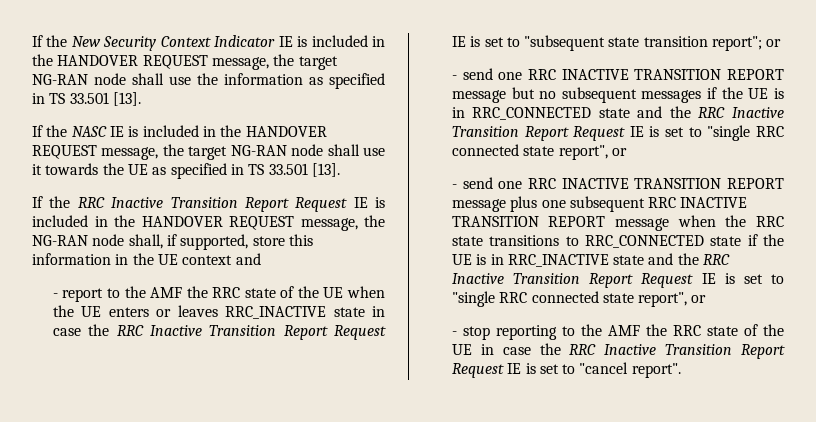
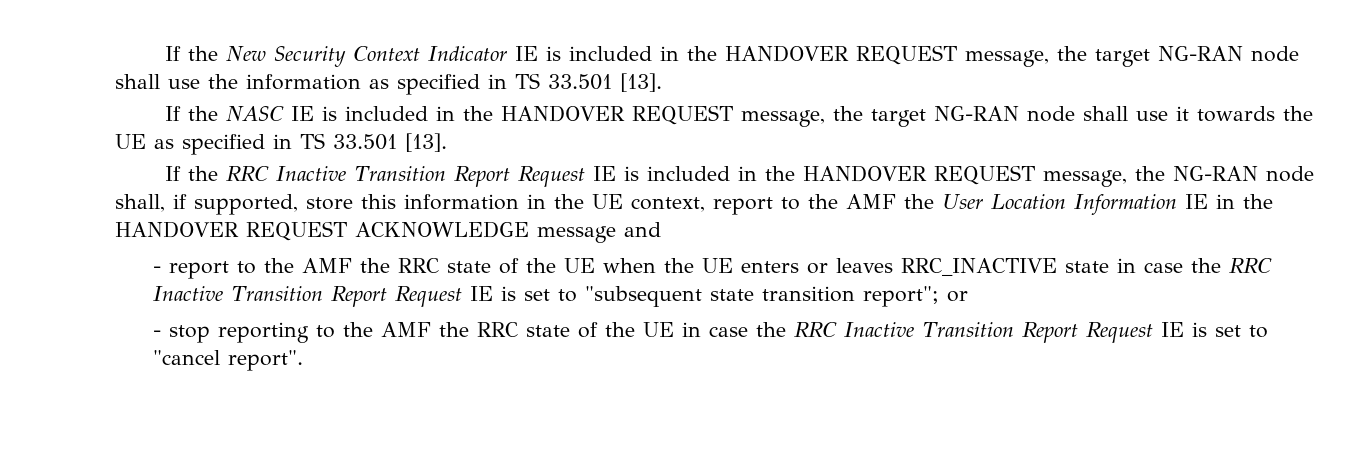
[182,255,233,265] context -> [631,194,1273,215] [115,221,616,243] context, report to the AMF the User Location Information IE in the HANDOVER REQUEST ACKNOWLEDGE message
[451,68,784,80] [451,87,784,103] [451,106,784,120] [451,125,784,141] [451,144,627,160] [451,177,784,189] [451,196,748,212] [451,215,784,231] [451,234,784,248] [451,253,731,267] [451,273,784,288] [451,291,707,307] // - send one RRC INACTIVE TRANSITION REPORT message but no subsequent messages if the UE is in RRC_CONNECTED state and the RRC Inactive Transition Report Request IE is set to "single RRC connected state report", or // - send one RRC INACTIVE TRANSITION REPORT message plus one subsequent RRC INACTIVE TRANSITION REPORT message when the RRC state transitions to RRC_CONNECTED state if the UE is in RRC_INACTIVE state and the RRC Inactive Transition Report Request IE is set to "single RRC connected state report", or -> (969, 296) none

